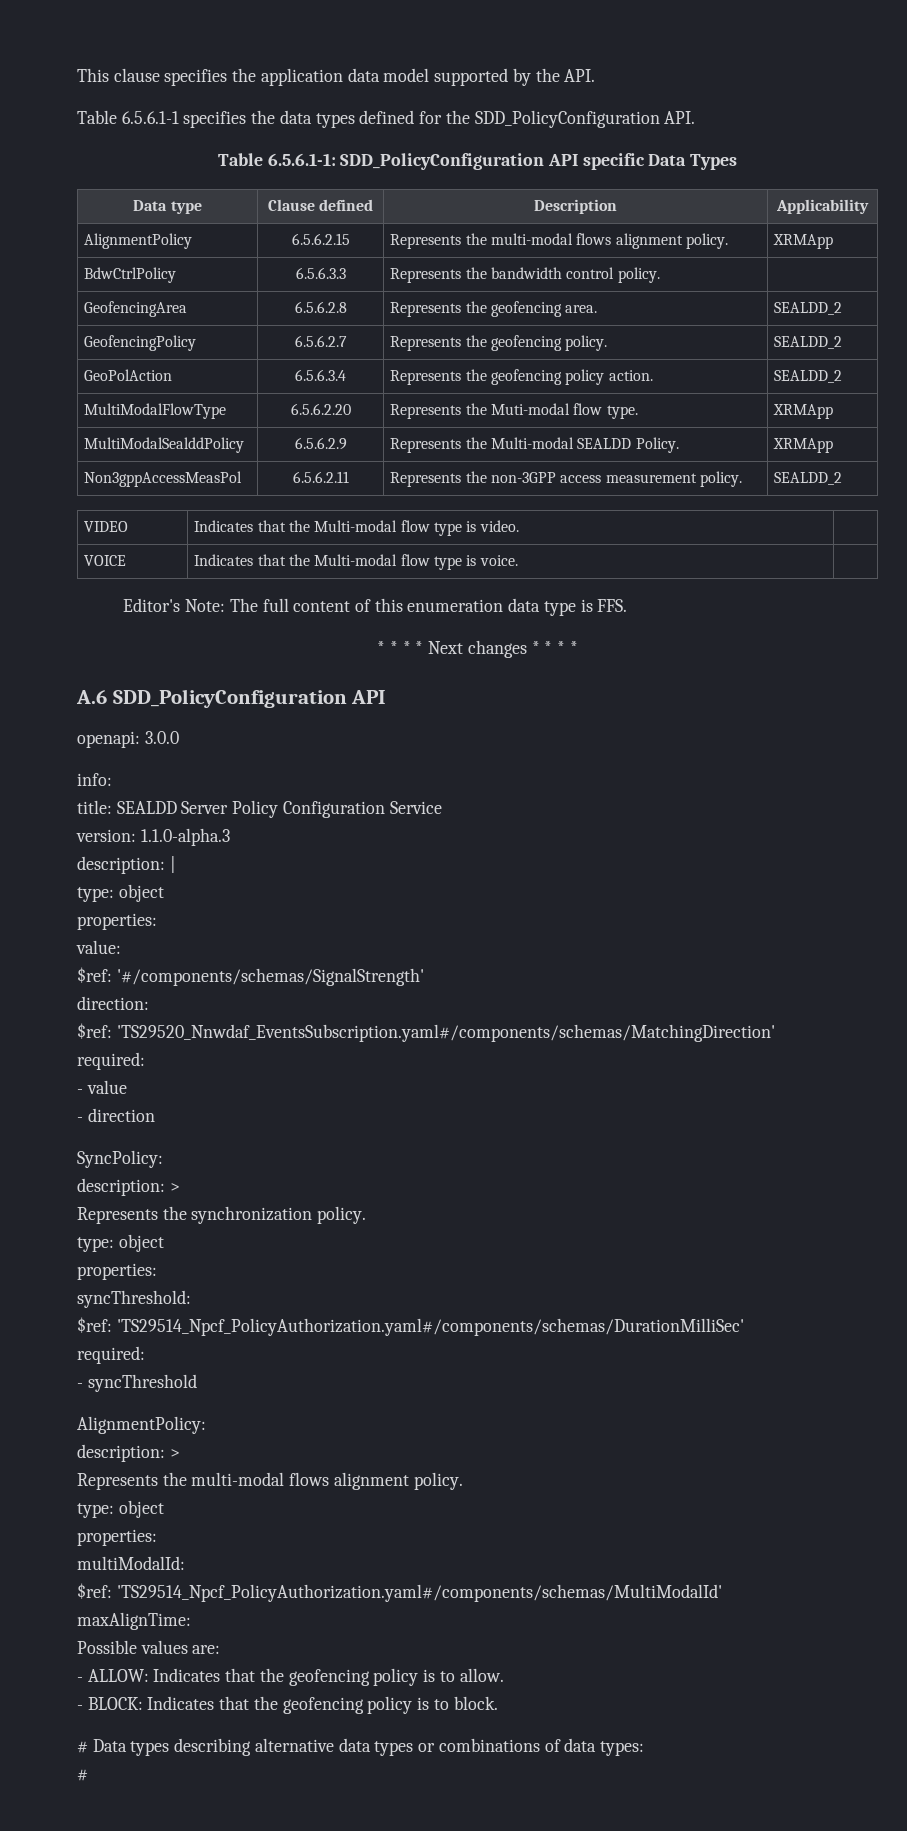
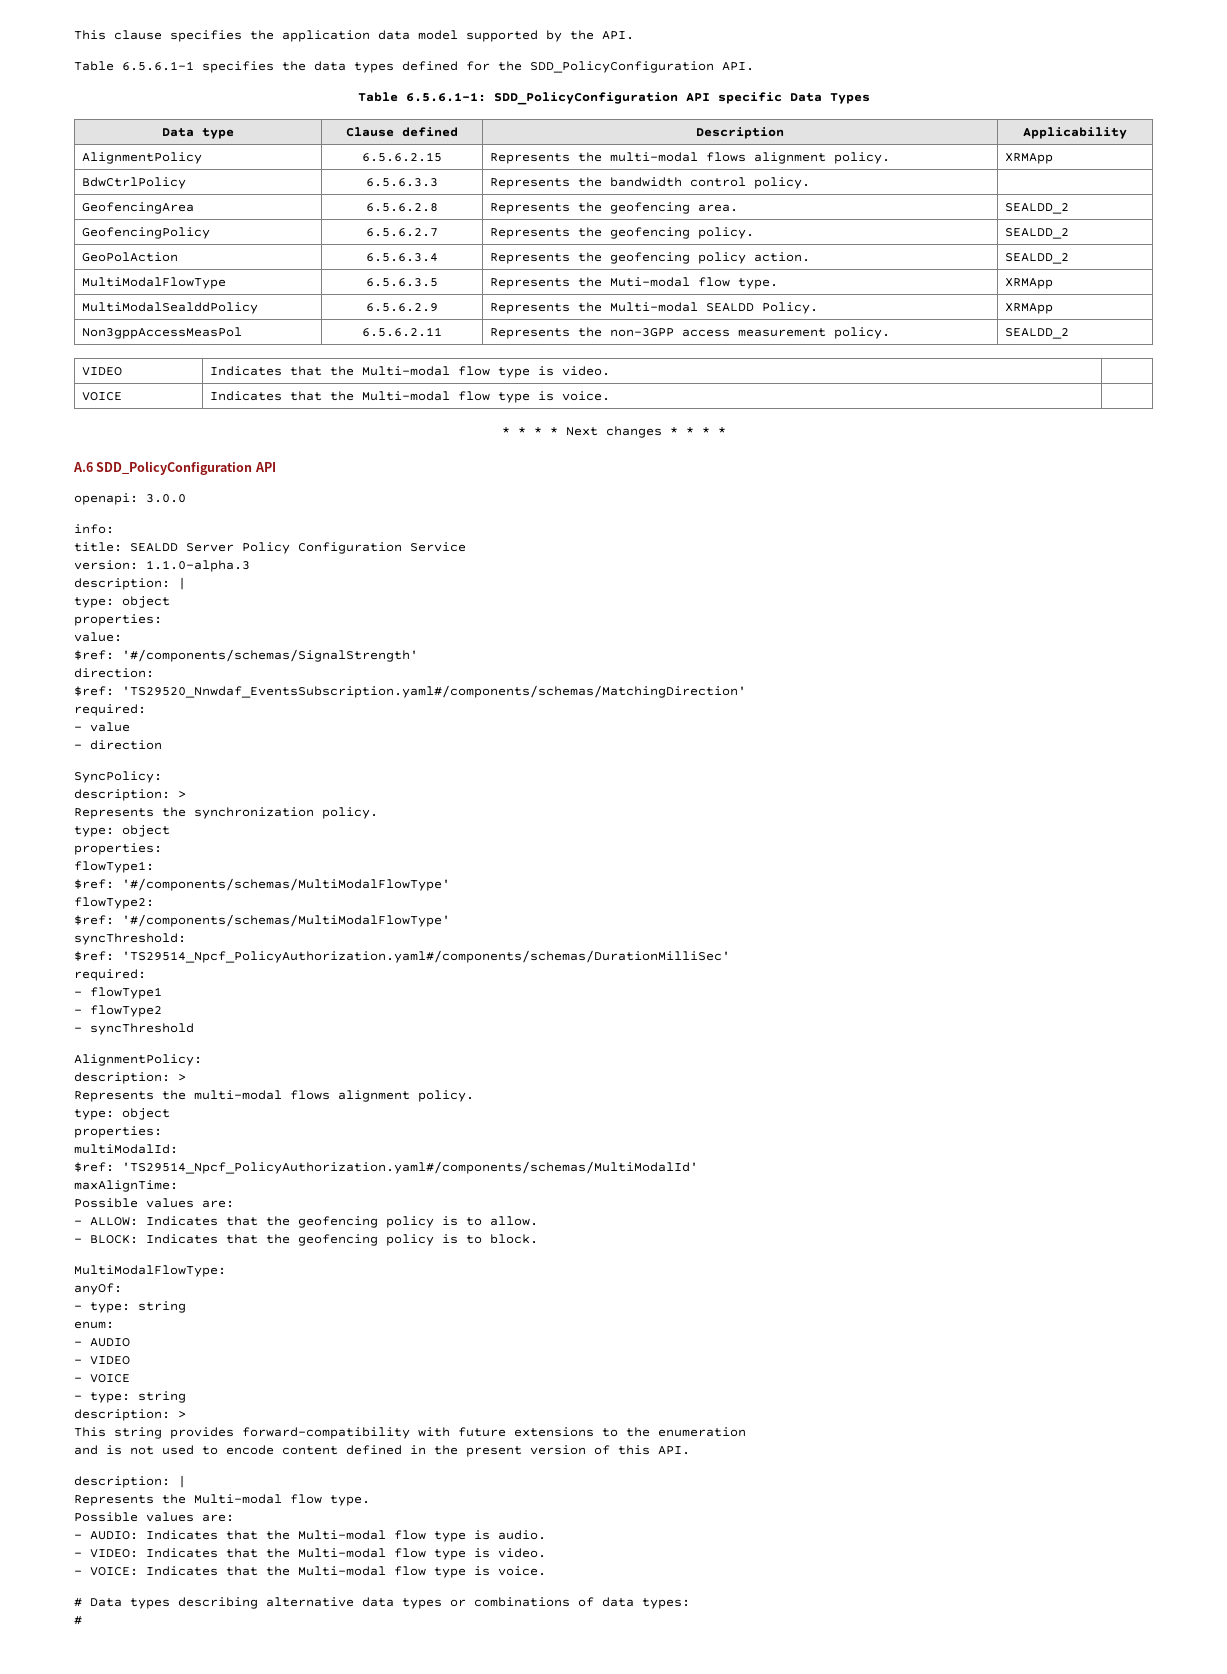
[290,403,351,415] 6.5.6.2.20 -> [366,278,438,287] 6.5.6.3.5
[123,598,628,616] // Editor's Note: The full content of this enumeration data type is FFS. -> (610, 396) none
(157, 1271) none -> [74,861,154,873] [74,878,450,891] [74,897,154,909] [74,914,450,927] // flowType1: // $ref: '#/components/schemas/MultiModalFlowType' // flowType2: // $ref: '#/components/schemas/MultiModalFlowType'
(145, 1355) none -> [74,987,162,999] [74,1005,162,1017] // - flowType1 // - flowType2
(498, 1703) none -> [74,1265,226,1277] [74,1283,122,1295] [74,1301,186,1313] [74,1321,114,1329] [74,1338,130,1347] [74,1356,130,1365] [74,1374,130,1383] [74,1391,186,1403] [74,1409,186,1421] [74,1427,746,1439] [74,1445,690,1457] [74,1475,186,1488] [74,1494,370,1506] [74,1512,234,1522] [74,1530,546,1542] [74,1548,546,1560] [74,1566,546,1578] // MultiModalFlowType: // anyOf: // - type: string // enum: // - AUDIO // - VIDEO // - VOICE // - type: string // description: > // This string provides forward-compatibility with future extensions to the enumeration // and is not used to encode content defined in the present version of this API. // description: | // Represents the Multi-modal flow type. // Possible values are: // - AUDIO: Indicates that the Multi-modal flow type is audio. // - VIDEO: Indicates that the Multi-modal flow type is video. // - VOICE: Indicates that the Multi-modal flow type is voice.

